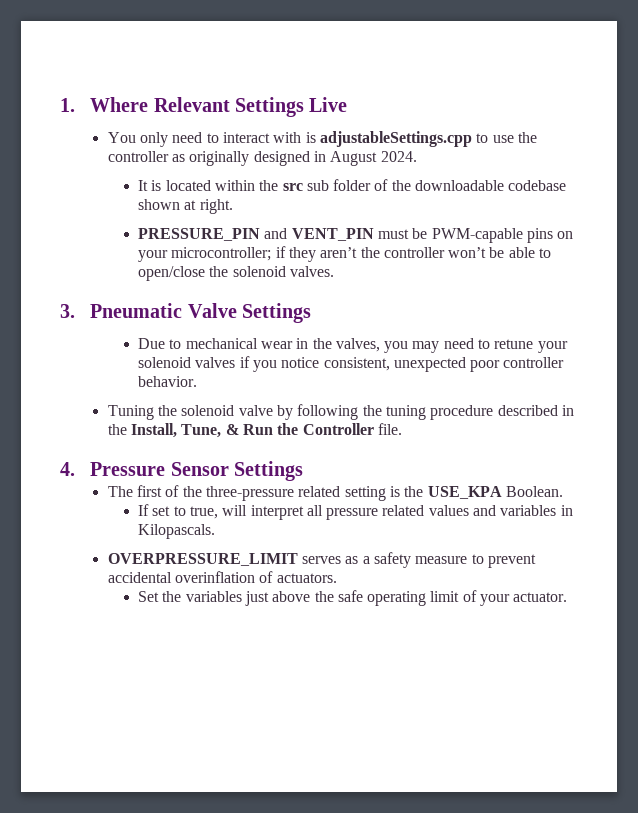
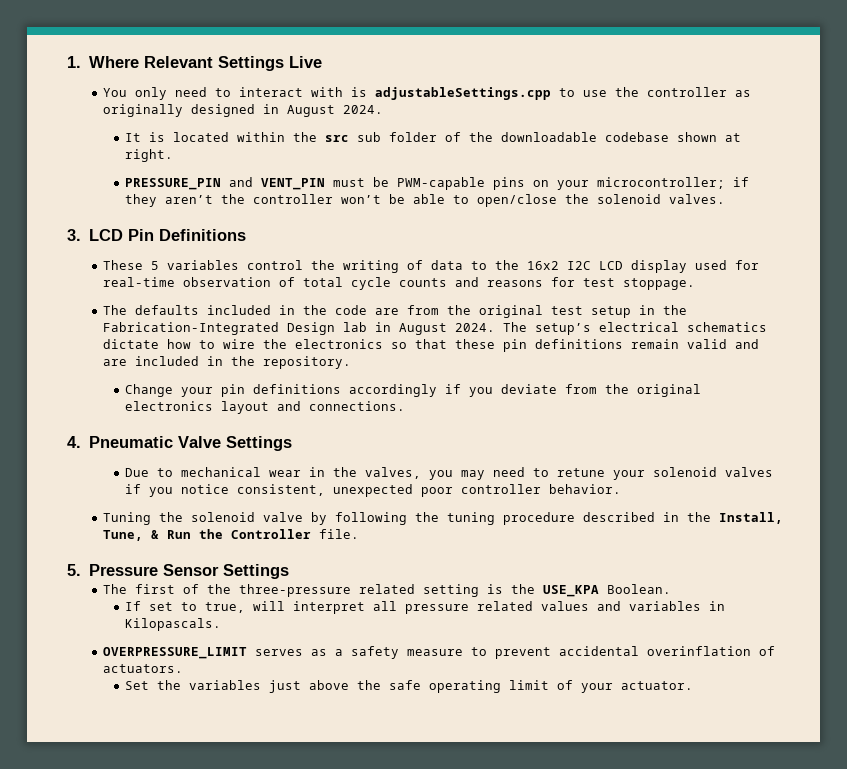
(75, 311) none -> [89,229,247,241] [102,260,759,273] [102,277,695,290] [102,305,687,318] [102,322,767,335] [102,339,759,352] [102,356,351,369] [125,384,702,397] [125,401,406,414] [67,436,81,448] LCD Pin Definitions // These 5 variables control the writing of data to the 16x2 I2C LCD display used for real-time observation of total cycle counts and reasons for test stoppage. // The defaults included in the code are from the original test setup in the Fabrication-Integrated Design lab in August 2024. The setup’s electrical schematics dictate how to wire the electronics so that these pin definitions remain valid and are included in the repository. // Change your pin definitions accordingly if you deviate from the original electronics layout and connections. // 4.
[60,462,75,476] 4. -> [67,564,81,576] 5.

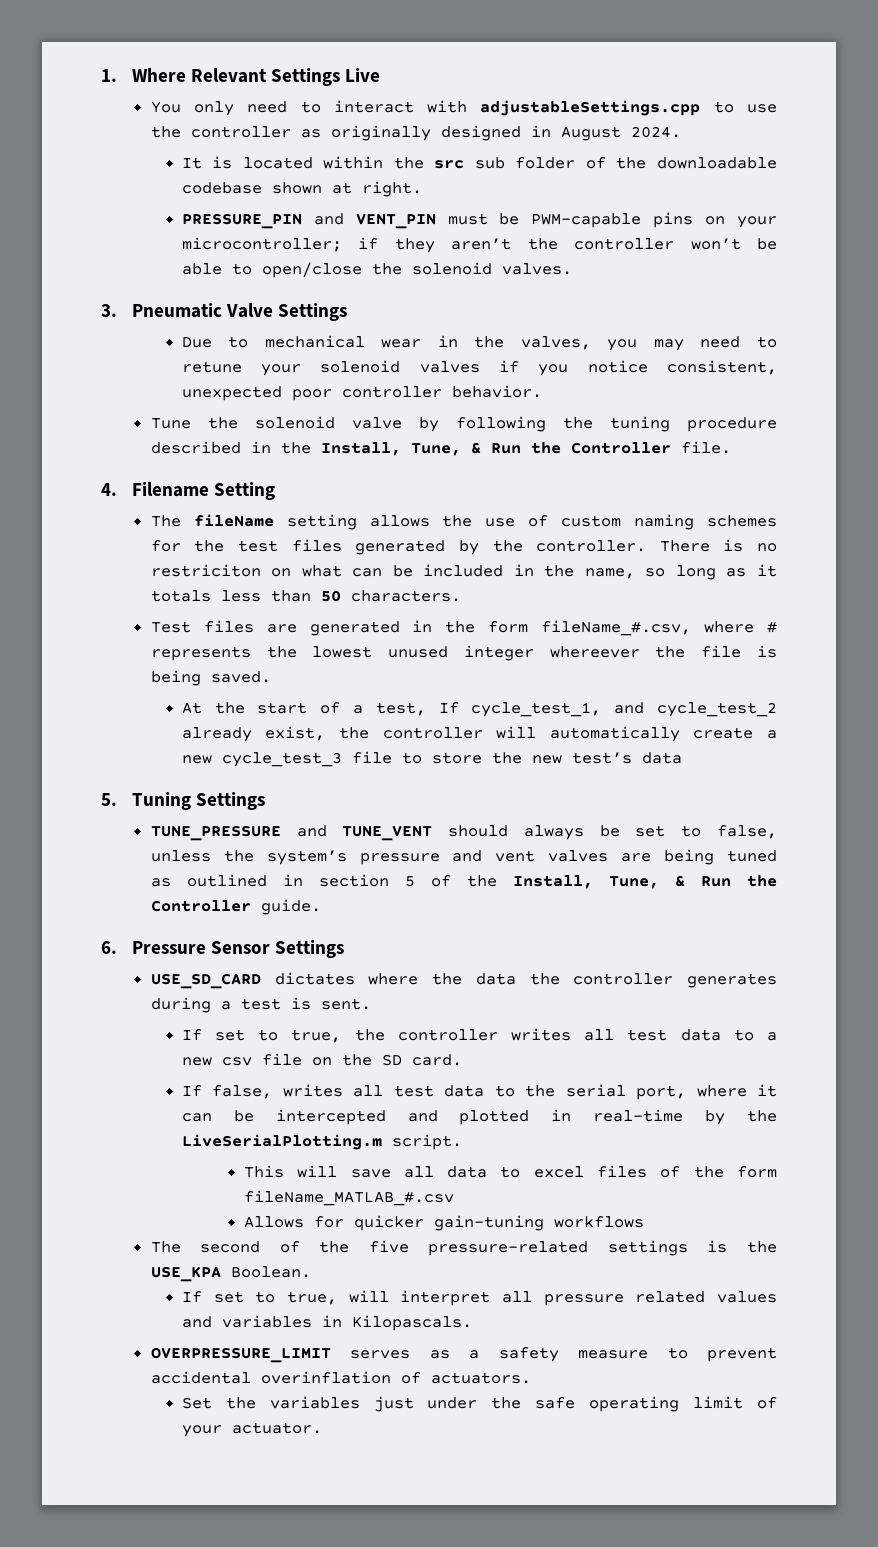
[350,87,367,97] is -> (468, 106) none
[89,229,247,241] [102,260,759,273] [102,277,695,290] [102,305,687,318] [102,322,767,335] [102,339,759,352] [102,356,351,369] [125,384,702,397] [125,401,406,414] [67,436,81,448] LCD Pin Definitions // These 5 variables control the writing of data to the 16x2 I2C LCD display used for real-time observation of total cycle counts and reasons for test stoppage. // The defaults included in the code are from the original test setup in the Fabrication-Integrated Design lab in August 2024. The setup’s electrical schematics dictate how to wire the electronics so that these pin definitions remain valid and are included in the repository. // Change your pin definitions accordingly if you deviate from the original electronics layout and connections. // 4. -> (117, 310) none
[102,512,151,525] Tuning -> [150,418,191,429] Tune
[67,564,290,579] [102,584,479,597] 5. Pressure Sensor Settings // The first of the three-pressure related setting -> [101,482,276,500] [150,514,777,530] [150,539,778,555] [150,564,778,580] [150,590,461,602] [150,620,777,636] [150,645,778,661] [150,670,271,686] [181,702,778,717] [181,726,777,742] [181,751,682,767] [101,792,266,810] [150,825,778,841] [150,849,777,865] [150,874,777,889] [150,899,321,915] [101,940,345,958] [150,972,777,989] [150,997,371,1013] [181,1028,778,1043] [181,1053,462,1066] [181,1084,777,1100] [181,1109,777,1125] [181,1134,462,1150] [243,1165,777,1178] [243,1190,454,1206] [243,1215,644,1231] [150,1240,688,1256] 4. Filename Setting // The fileName setting allows the use of custom naming schemes for the test files generated by the controller. There is no restriciton on what can be included in the name, so long as it totals less than 50 characters. // Test files are generated in the form fileName_#.csv, where # represents the lowest unused integer whereever the file is being saved. // At the start of a test, If cycle_test_1, and cycle_test_2 already exist, the controller will automatically create a new cycle_test_3 file to store the new test’s data // 5. Tuning Settings // TUNE_PRESSURE and TUNE_VENT should always be set to false, unless the system’s pressure and vent valves are being tuned as outlined in section 5 of the Install, Tune, & Run the Controller guide. // 6. Pressure Sensor Settings // USE_SD_CARD dictates where the data the controller generates during a test is sent. // If set to true, the controller writes all test data to a new csv file on the SD card. // If false, writes all test data to the serial port, where it can be intercepted and plotted in real-time by the LiveSerialPlotting.m script. // This will save all data to excel files of the form fileName_MATLAB_#.csv // Allows for quicker gain-tuning workflows // The second of the five pressure-related settings
[309,680,350,690] above -> [427,1397,478,1409] under

